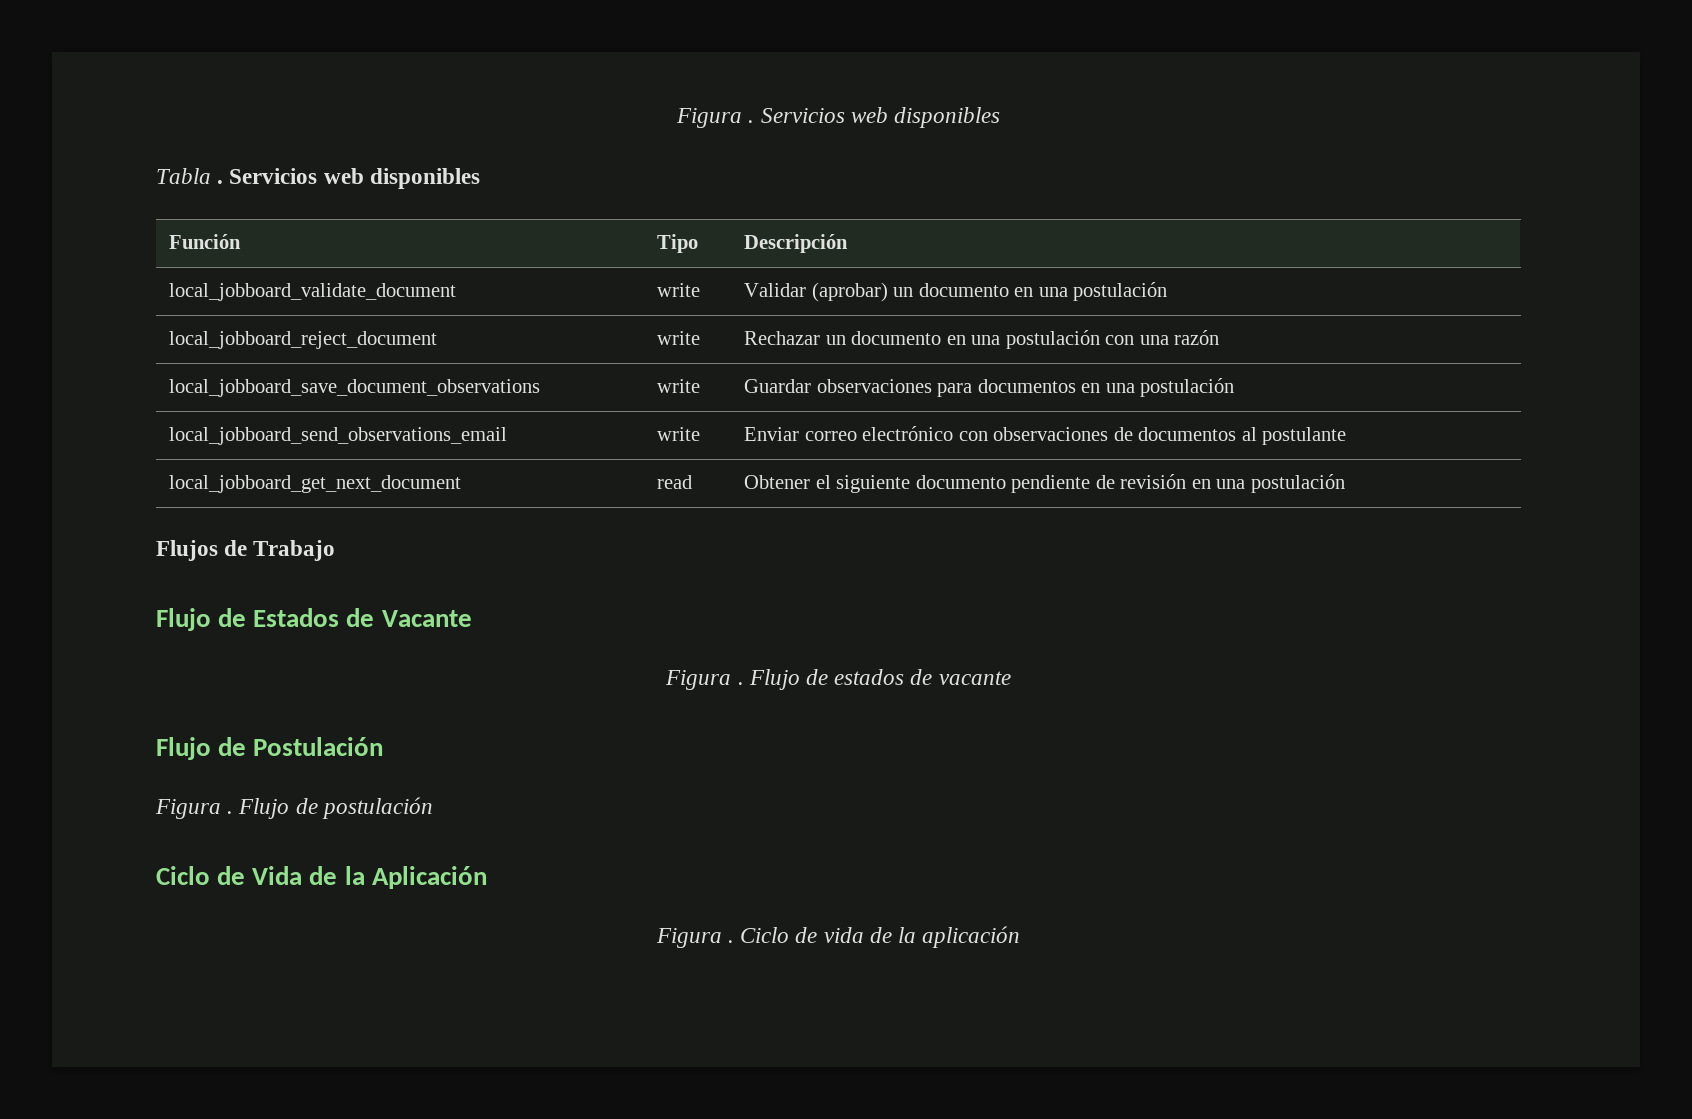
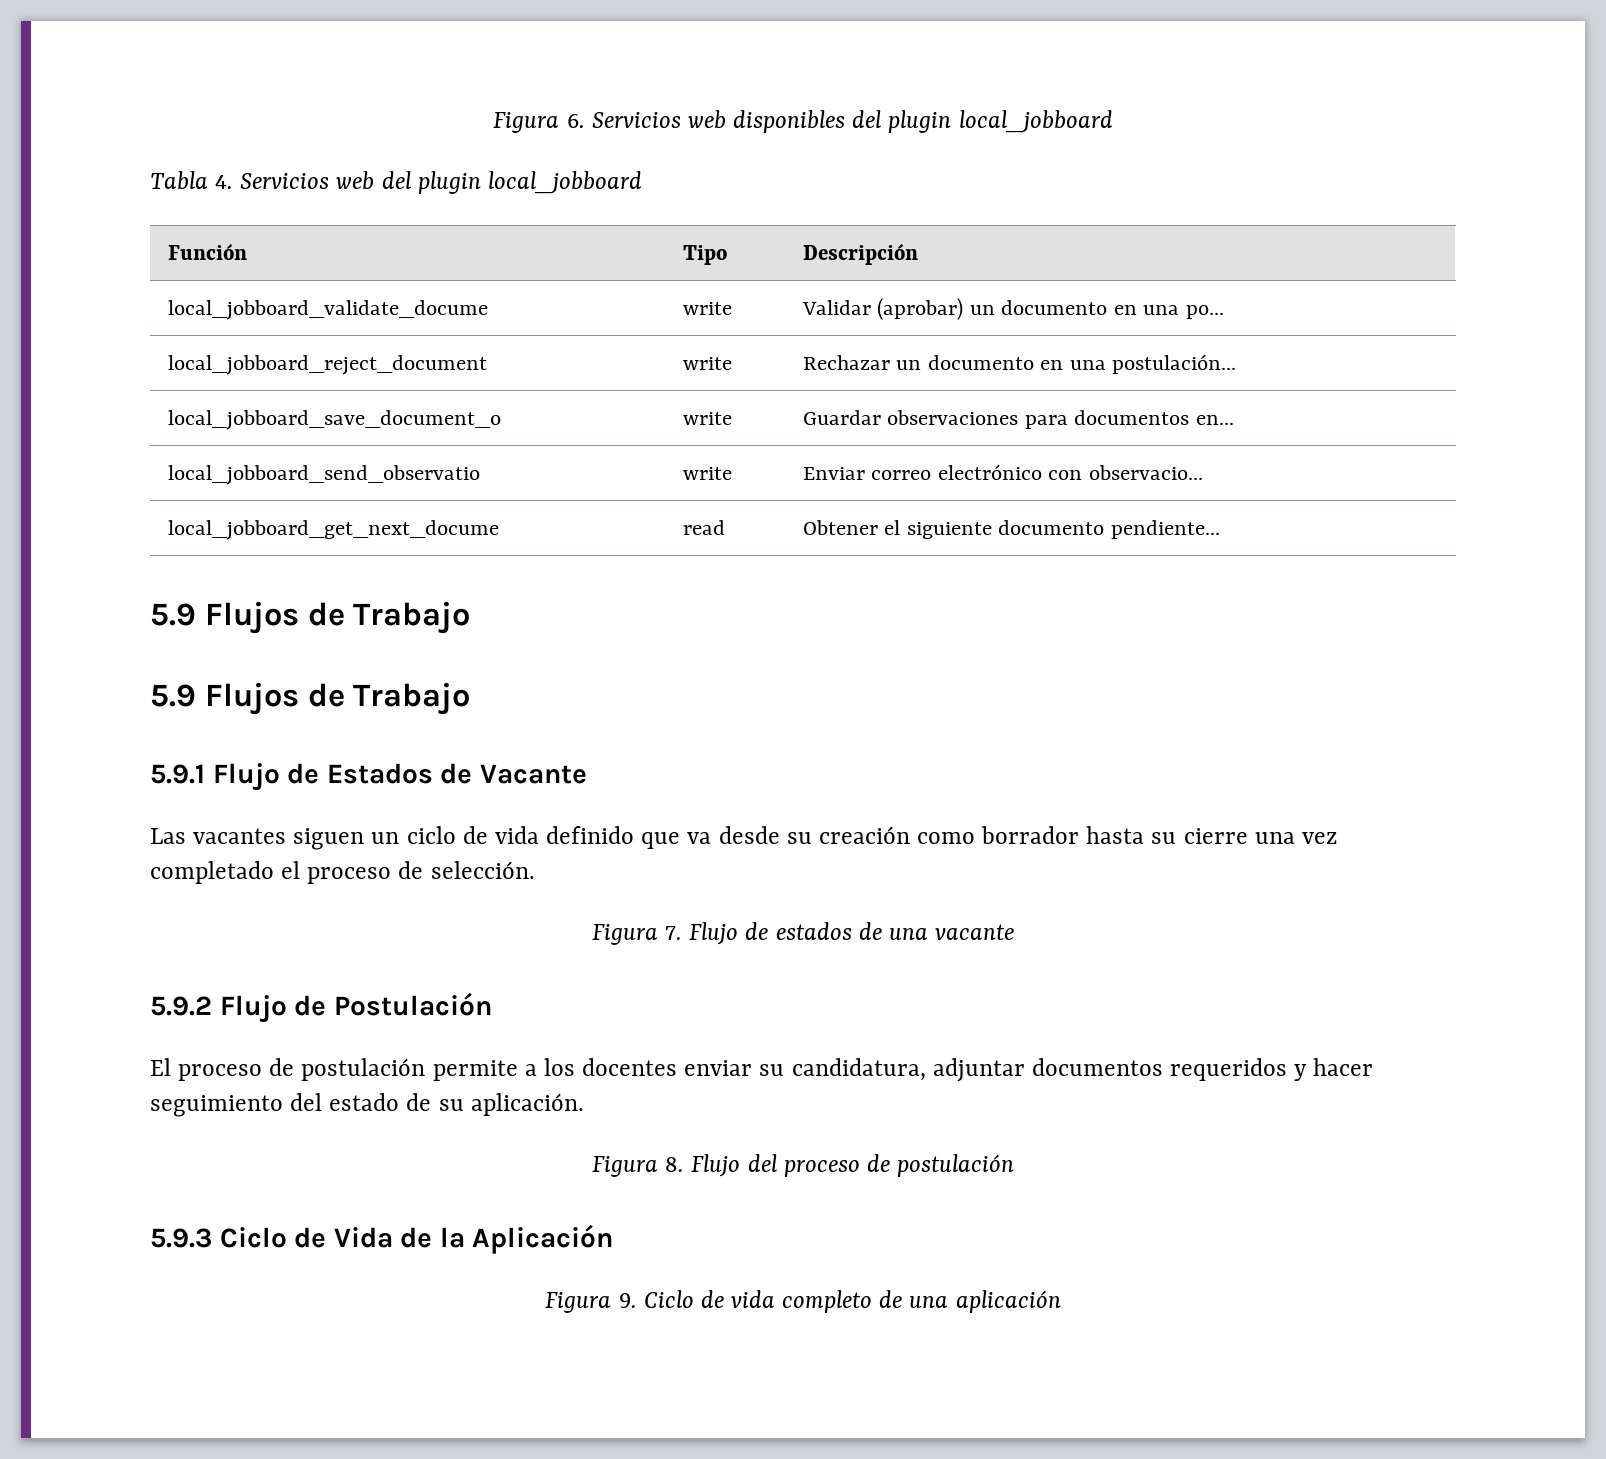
[676,107,1000,128] Figura . Servicios web disponibles -> [493,110,1113,133] Figura 6. Servicios web disponibles del plugin local_jobboard
[217,168,480,189] . Servicios web disponibles -> [215,171,642,194] 4. Servicios web del plugin local_jobboard
[169,283,457,301] local_jobboard_validate_document -> [167,300,488,320] local_jobboard_validate_docume
[1073,282,1168,301] postulación -> [1185,305,1224,319] po...
[1005,330,1220,349] [169,379,541,397] postulación con una razón // local_jobboard_save_document_observations -> [1112,354,1237,374] [167,410,501,430] postulación... // local_jobboard_save_document_o
[1081,378,1235,397] [169,427,508,445] en una postulación // local_jobboard_send_observations_email -> [1195,415,1234,425] [167,465,480,485] en... // local_jobboard_send_observatio
[993,427,1347,445] [169,475,462,493] observaciones de documentos al postulante // local_jobboard_get_next_document -> [1088,465,1203,480] [167,520,499,540] observacio... // local_jobboard_get_next_docume
[1011,474,1345,493] [156,540,336,561] pendiente de revisión en una postulación // Flujos de Trabajo // -> [1110,520,1220,539] [150,601,471,634] [150,682,471,715] [150,764,205,784] pendiente... // 5.9 Flujos de Trabajo // 5.9 Flujos de Trabajo // 5.9.1
[665,670,744,690] // Figura . -> [150,826,1337,850] [150,861,535,884] [591,924,683,945] // Las vacantes siguen un ciclo de vida definido que va desde su creación como borrador hasta su cierre una vez completado el proceso de selección. // Figura 7.
(933, 677) none -> [888,927,928,940] una
(1011, 678) none -> [150,996,212,1016] 5.9.2
[155,798,290,819] Figura . Flujo -> [150,1058,1374,1082] [150,1093,584,1117] [592,1154,860,1177] El proceso de postulación permite a los docentes enviar su candidatura, adjuntar documentos requeridos y hacer seguimiento del estado de su aplicación. // Figura 8. Flujo del proceso
(433, 808) none -> [150,1228,212,1248] 5.9.3
[727,940,734,943] . -> [618,1293,637,1308] 9.
[869,927,917,943] de la -> [782,1290,949,1313] completo de una

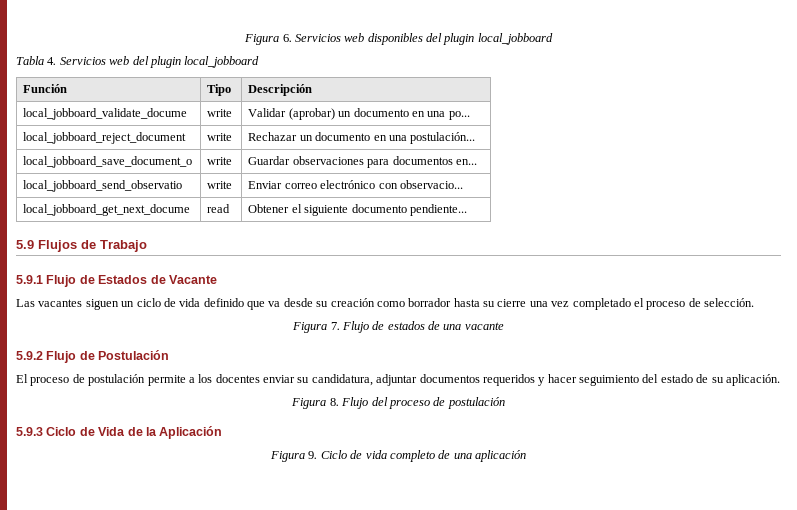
[150,682,471,715] // 5.9 Flujos de Trabajo -> (147, 246) none

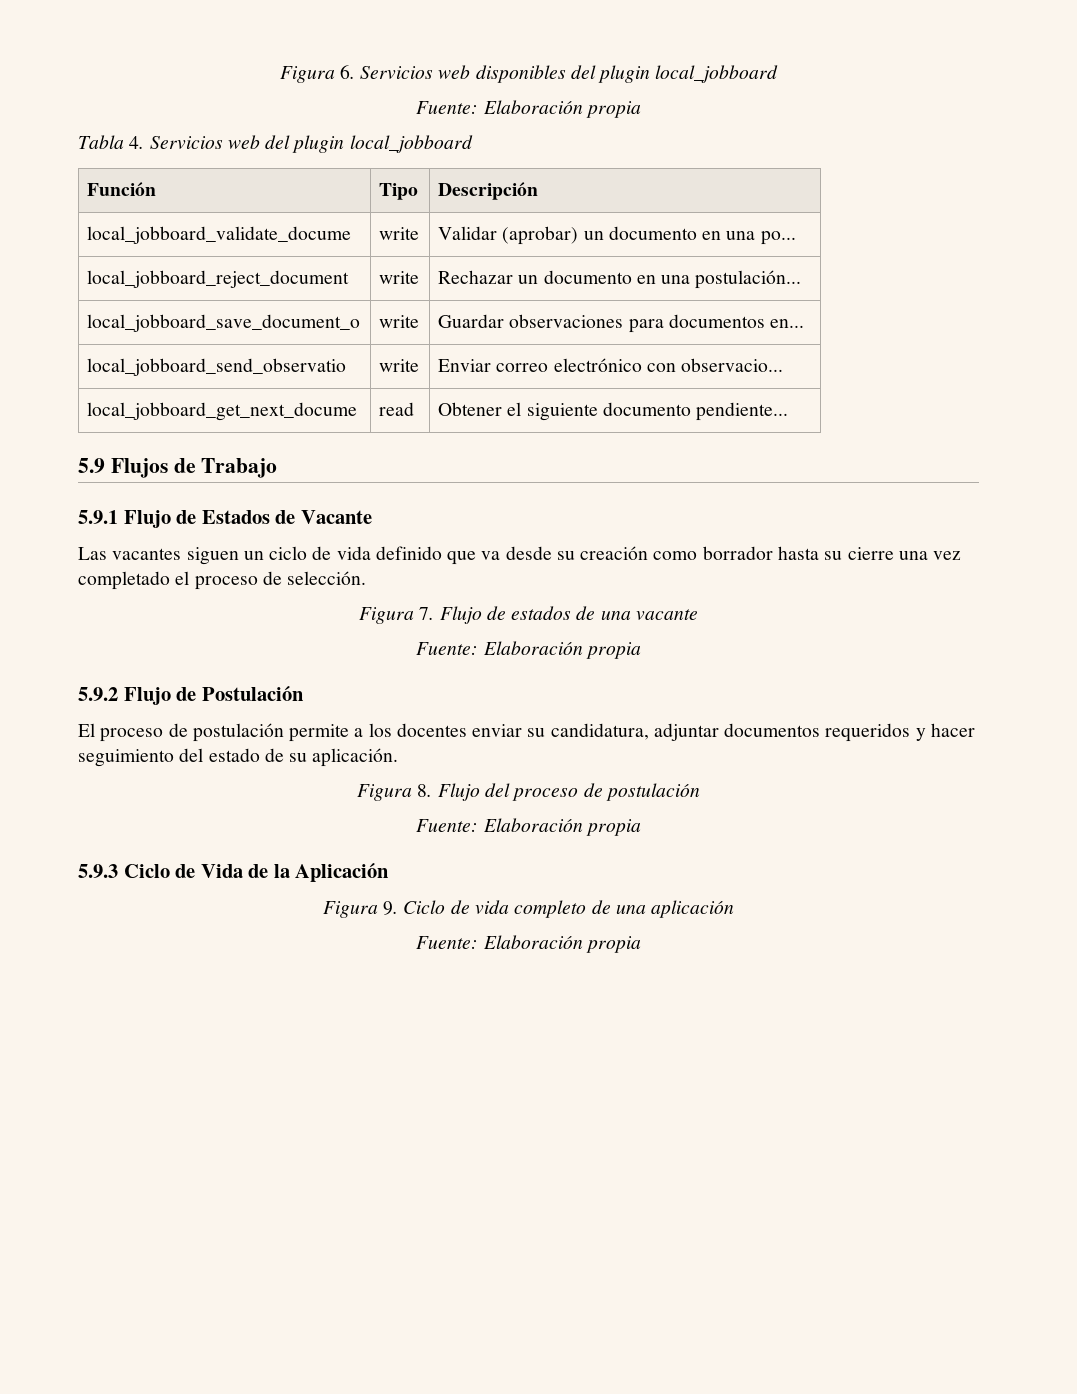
(553, 39) none -> [416,100,641,118] // Fuente: Elaboración propia
(504, 326) none -> [416,641,641,659] // Fuente: Elaboración propia
(505, 403) none -> [416,818,641,836] // Fuente: Elaboración propia
(526, 456) none -> [416,935,641,953] // Fuente: Elaboración propia

